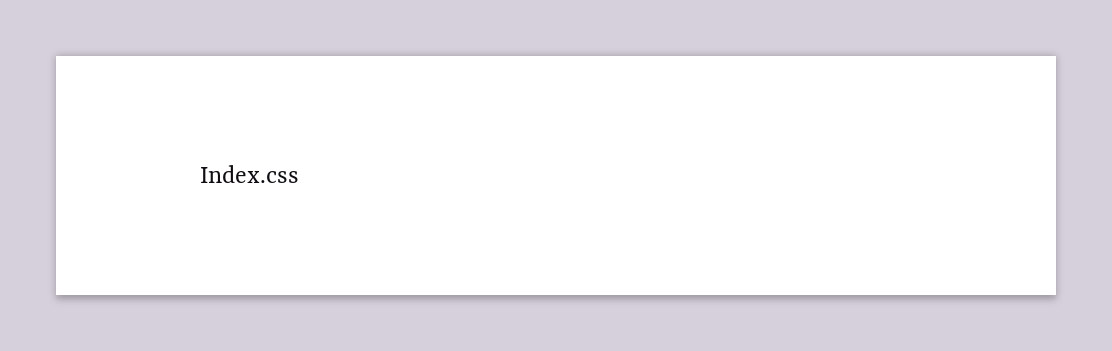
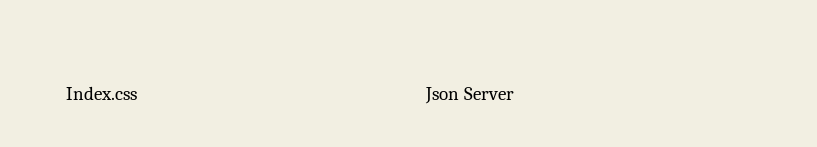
(299, 174) none -> [425,87,515,104] // Json Server

